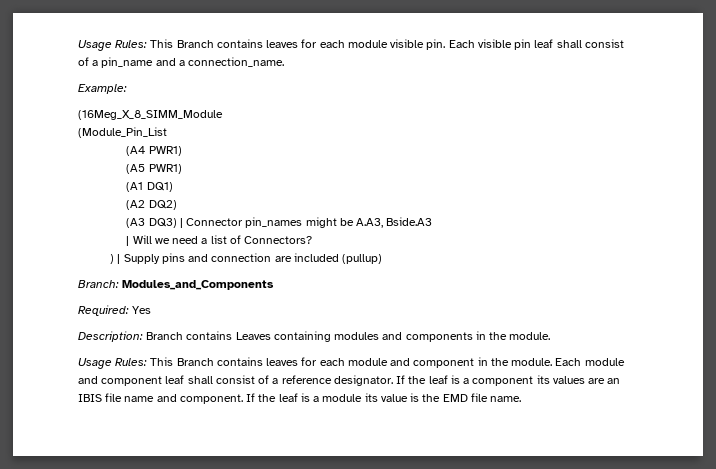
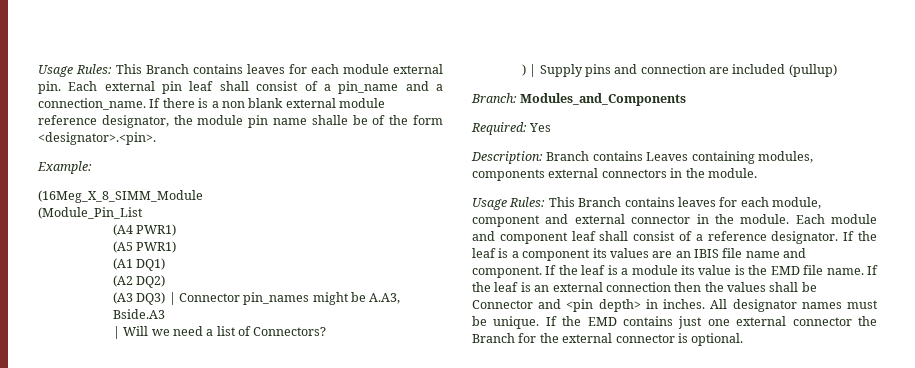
[78,39,425,51] Usage Rules: This Branch contains leaves for each module visible -> [38,64,443,77] Usage Rules: This Branch contains leaves for each module external
[477,39,512,48] visible -> [104,81,155,91] external
(285, 62) none -> [149,98,385,108] [38,115,444,128] [38,132,156,145] If there is a non blank external module reference designator, the module pin name shalle be of the form <designator>.<pin>.
[334,332,473,342] modules and components -> [757,151,813,163] [472,168,667,181] modules, components external connectors
[347,358,475,368] module and component -> [772,197,821,209] [472,214,691,227] module, component and external connector
(522, 399) none -> [867,265,878,275] [472,282,817,292] [472,299,878,312] [472,316,877,329] [472,333,744,346] If the leaf is an external connection then the values shall be Connector and <pin depth> in inches. All designator names must be unique. If the EMD contains just one external connector the Branch for the external connector is optional.

